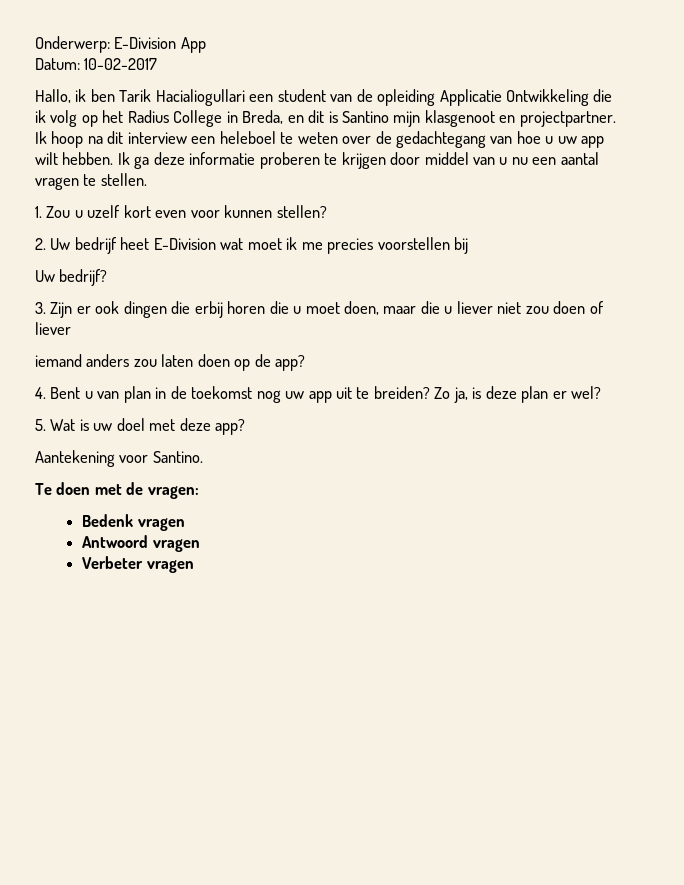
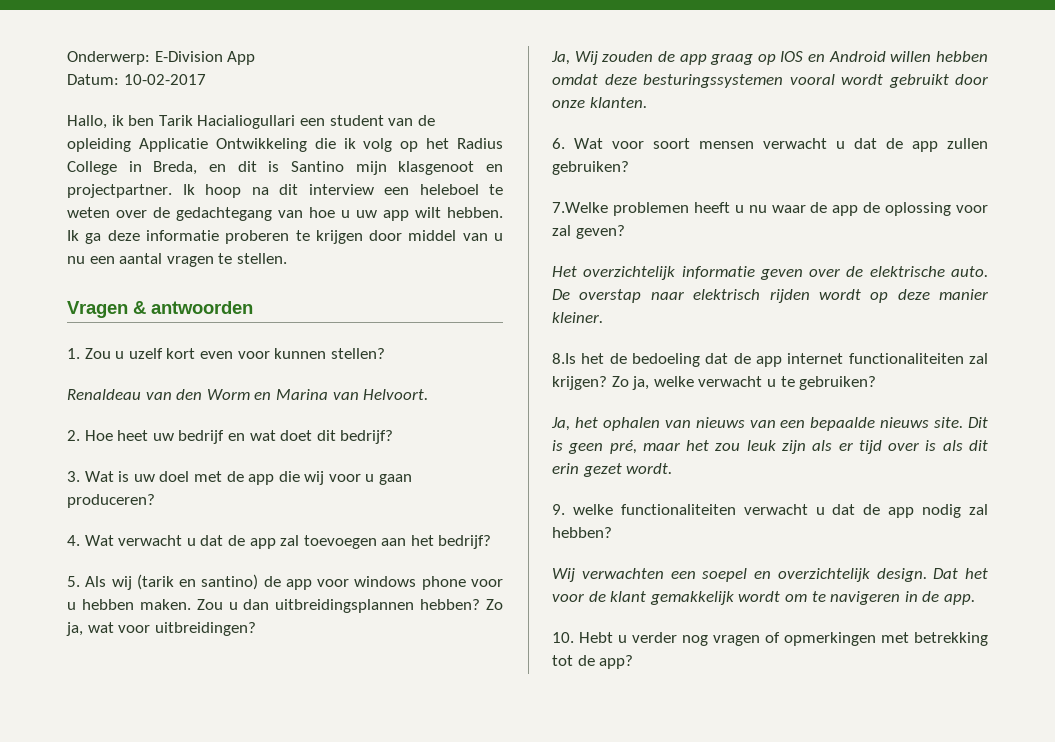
(147, 179) none -> [67,301,253,318] // Vragen & antwoorden
[35,237,469,254] [35,269,108,286] [35,301,604,318] [35,322,71,335] [35,354,306,371] [35,386,602,403] [35,419,46,431] 2. Uw bedrijf heet E-Division wat moet ik me precies voorstellen bij // Uw bedrijf? // 3. Zijn er ook dingen die erbij horen die u moet doen, maar die u liever niet zou doen of liever // iemand anders zou laten doen op de app? // 4. Bent u van plan in de toekomst nog uw app uit te breiden? Zo ja, is deze plan er wel? // 5. -> [67,389,429,400] [67,430,394,444] [67,471,80,482] Renaldeau van den Worm en Marina van Helvoort. // 2. Hoe heet uw bedrijf en wat doet dit bedrijf? // 3.
[179,418,246,435] [35,450,203,467] [35,482,199,499] [82,514,185,531] [82,535,200,552] [82,556,194,573] deze app? // Aantekening voor Santino. // Te doen met de vragen: // Bedenk vragen // Antwoord vragen // Verbeter vragen -> [226,471,413,485] [67,494,155,508] [67,535,492,549] [67,574,503,590] [67,599,503,613] [66,622,256,636] [551,51,988,65] [552,74,988,88] [552,97,647,108] [552,138,988,152] [552,161,629,175] [552,202,988,216] [552,225,625,239] [552,266,988,280] [552,289,988,303] [552,312,603,323] [552,353,988,367] [552,376,877,390] [551,417,988,431] [552,440,988,454] [552,463,673,477] [552,504,989,518] [552,527,612,538] [552,568,988,582] [552,591,975,605] [552,632,988,646] [552,655,634,669] de app die wij voor u gaan produceren? // 4. Wat verwacht u dat de app zal toevoegen aan het bedrijf? // 5. Als wij (tarik en santino) de app voor windows phone voor u hebben maken. Zou u dan uitbreidingsplannen hebben? Zo ja, wat voor uitbreidingen? // Ja, Wij zouden de app graag op IOS en Android willen hebben omdat deze besturingssystemen vooral wordt gebruikt door onze klanten. // 6. Wat voor soort mensen verwacht u dat de app zullen gebruiken? // 7.Welke problemen heeft u nu waar de app de oplossing voor zal geven? // Het overzichtelijk informatie geven over de elektrische auto. De overstap naar elektrisch rijden wordt op deze manier kleiner. // 8.Is het de bedoeling dat de app internet functionaliteiten zal krijgen? Zo ja, welke verwacht u te gebruiken? // Ja, het ophalen van nieuws van een bepaalde nieuws site. Dit is geen pré, maar het zou leuk zijn als er tijd over is als dit erin gezet wordt. // 9. welke functionaliteiten verwacht u dat de app nodig zal hebben? // Wij verwachten een soepel en overzichtelijk design. Dat het voor de klant gemakkelijk wordt om te navigeren in de app. // 10. Hebt u verder nog vragen of opmerkingen met betrekking tot de app?

